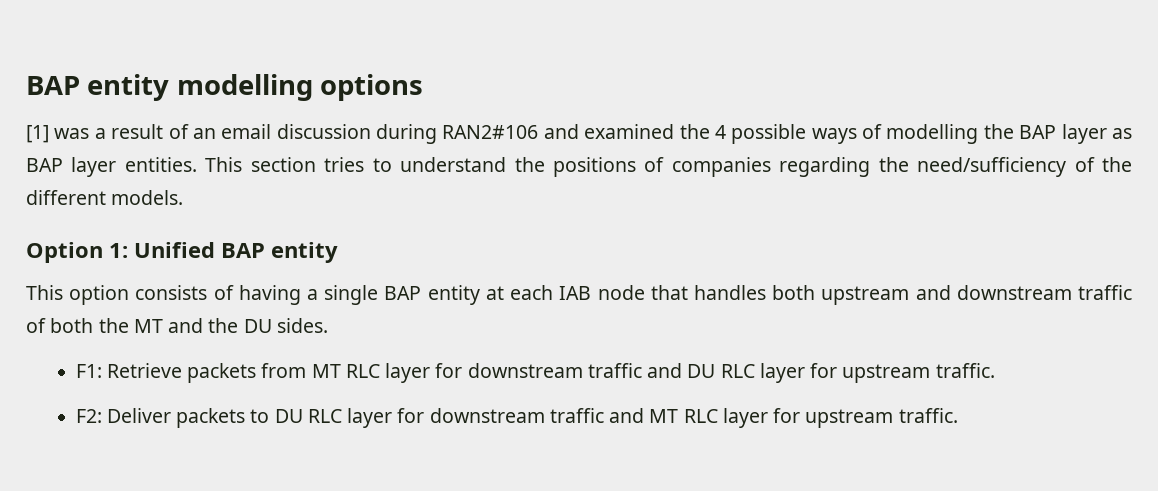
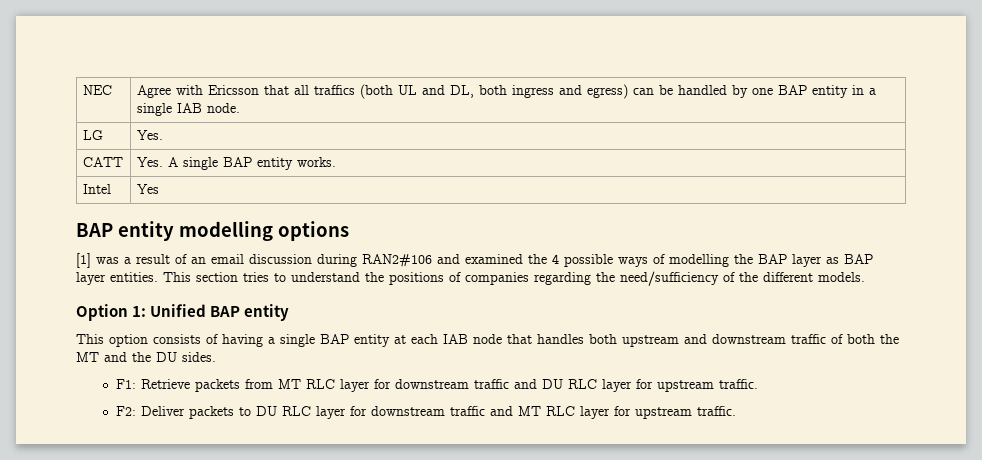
(26, 85) none -> [82,85,112,95] [136,84,876,99] [136,103,240,116] [82,130,103,140] [136,130,163,140] [82,157,123,167] [136,157,336,170] [82,184,111,194] [136,184,159,194] NEC | Agree with Ericsson that all traffics (both UL and DL, both ingress and egress) can be handled by one BAP entity in a single IAB node. // LG | Yes. // CATT | Yes. A single BAP entity works. // Intel | Yes //

